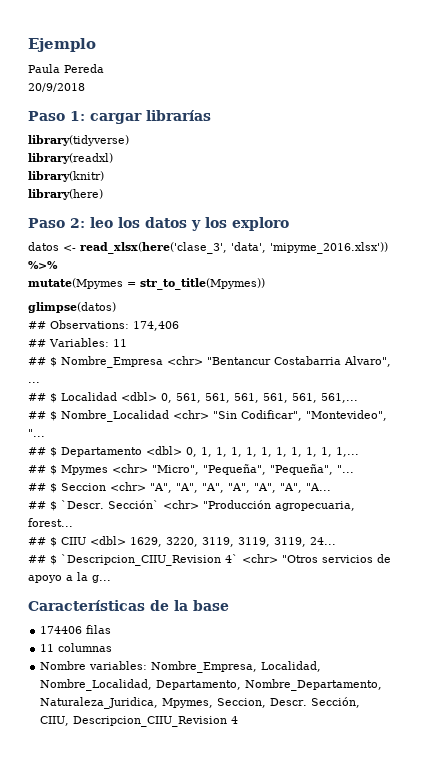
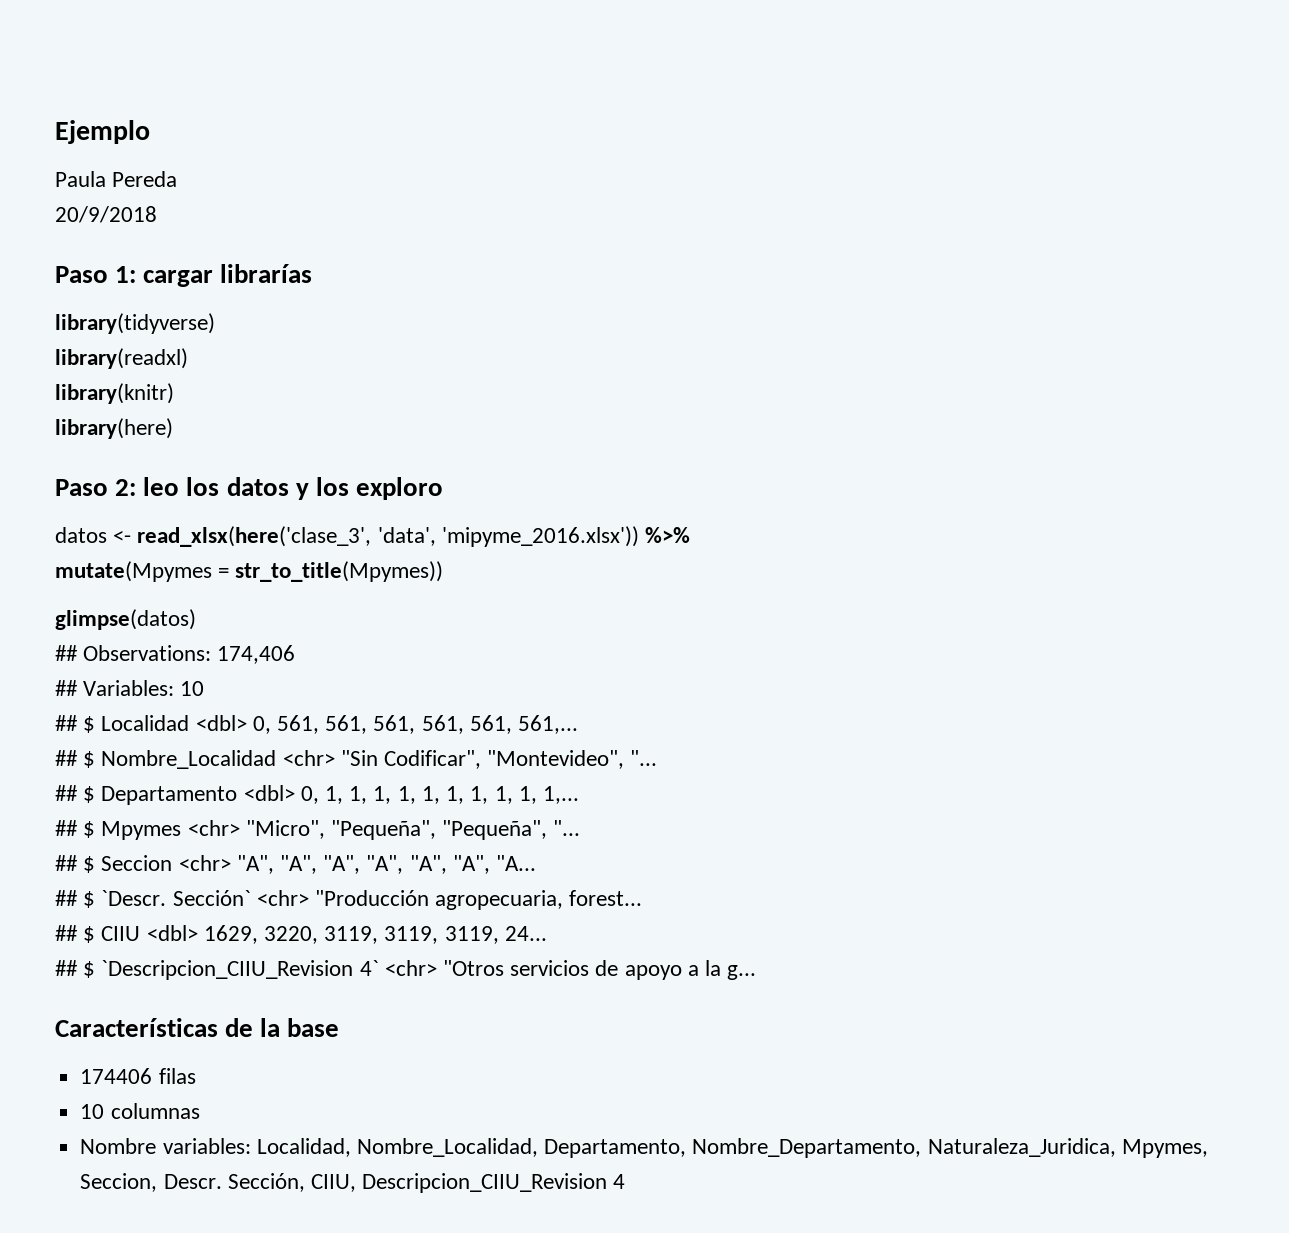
[113,339,127,347] [28,356,391,368] [28,382,40,383] 11 // ## $ Nombre_Empresa <chr> "Bentancur Costabarria Alvaro", ... -> [180,681,205,696] 10
[40,644,55,652] 11 -> [80,1104,105,1119] 10
[151,661,258,673] Nombre_Empresa, -> (251, 1146) none

